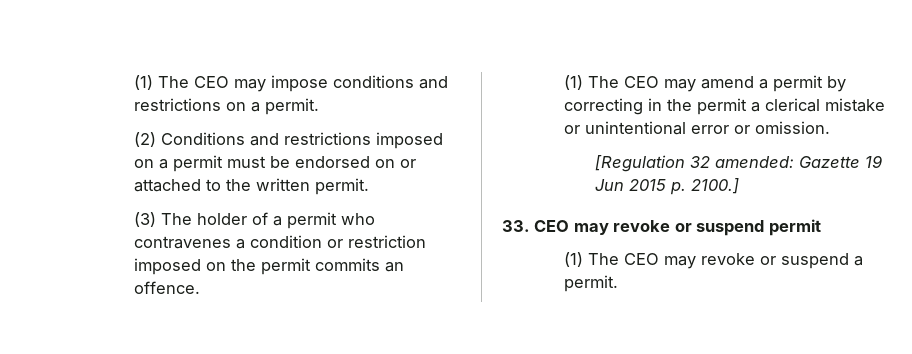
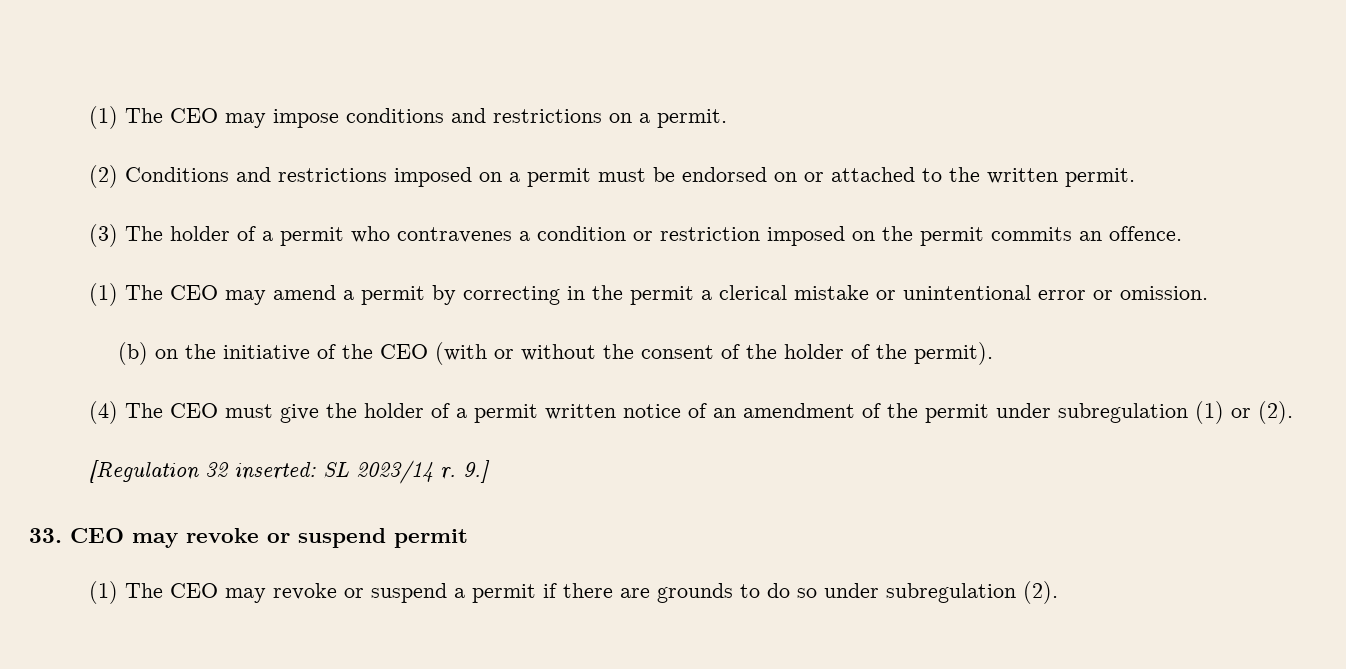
[595,155,884,172] [595,178,740,195] [Regulation 32 amended: Gazette 19 Jun 2015 p. 2100.] -> [118,342,994,365] [88,401,1293,424] [88,460,490,484] (b) on the initiative of the CEO (with or without the consent of the holder of the permit). // (4) The CEO must give the holder of a permit written notice of an amendment of the permit under subregulation (1) or (2). // [Regulation 32 inserted: SL 2023/14 r. 9.]
[564,275,619,292] permit. -> [471,581,1058,604] permit if there are grounds to do so under subregulation (2).

